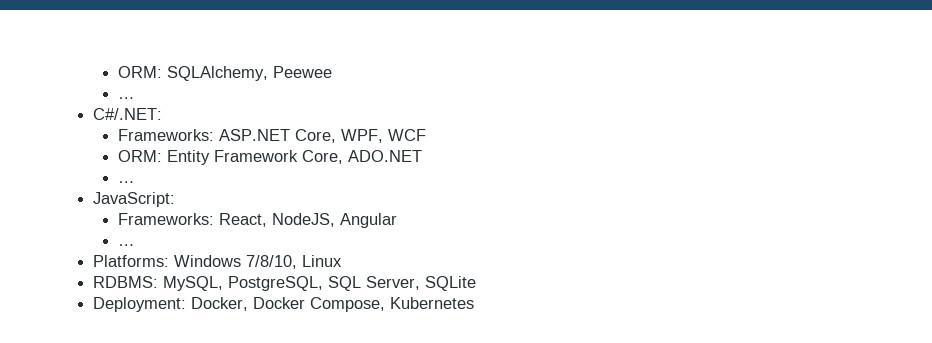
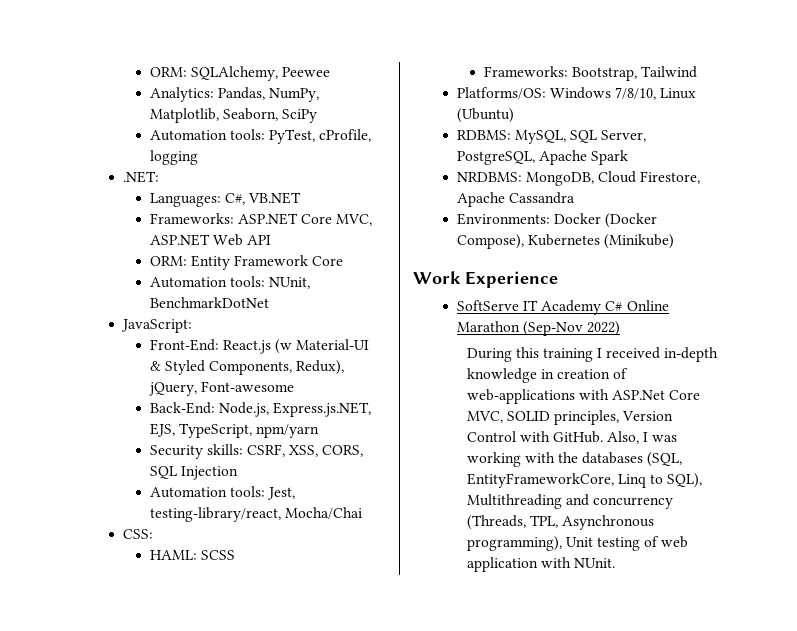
[117,97,135,99] [92,108,162,120] [117,129,426,143] [117,150,422,165] [117,181,135,183] [92,192,175,207] [117,213,397,228] [117,244,135,246] [92,255,169,267] … // C#/.NET: // Frameworks: ASP.NET Core, WPF, WCF // ORM: Entity Framework Core, ADO.NET // … // JavaScript: // Frameworks: React, NodeJS, Angular // … // Platforms: -> [149,87,319,102] [149,108,317,123] [149,129,372,144] [149,150,198,165] [122,171,159,183] [149,192,301,207] [149,213,373,226] [149,234,271,246] [149,255,344,270] [149,276,310,289] [149,297,269,308] [120,319,192,333] [149,339,370,354] [149,360,345,375] [148,381,294,396] [149,402,371,417] [149,423,319,438] [149,444,364,459] [149,466,238,480] [149,486,295,500] [149,507,362,522] [122,529,153,539] [149,550,235,560] [483,66,697,81] [456,87,546,99] Analytics: Pandas, NumPy, Matplotlib, Seaborn, SciPy // Automation tools: PyTest, cProfile, logging // .NET: // Languages: C#, VB.NET // Frameworks: ASP.NET Core MVC, ASP.NET Web API // ORM: Entity Framework Core // Automation tools: NUnit, BenchmarkDotNet // JavaScript: // Front-End: React.js (w Material-UI & Styled Components, Redux), jQuery, Font-awesome // Back-End: Node.js, Express.js.NET, EJS, TypeScript, npm/yarn // Security skills: CSRF, XSS, CORS, SQL Injection // Automation tools: Jest, testing-library/react, Mocha/Chai // CSS: // HAML: SCSS // Frameworks: Bootstrap, Tailwind // Platforms/OS:
(342, 261) none -> [456,108,514,123] (Ubuntu)
[227,276,323,291] PostgreSQL, -> (566, 137) none
[424,276,476,291] [92,297,474,312] SQLite // Deployment: Docker, Docker Compose, Kubernetes -> [456,150,629,165] [456,171,701,186] [456,192,575,207] [456,213,658,228] [456,234,675,249] [413,271,558,288] [456,300,669,315] [456,321,621,336] [466,347,719,362] [466,368,629,383] [466,389,701,404] [466,410,674,425] [466,431,678,444] [466,452,683,467] [466,473,703,488] [466,494,673,509] [466,515,654,530] [466,536,689,551] [466,557,615,572] PostgreSQL, Apache Spark // NRDBMS: MongoDB, Cloud Firestore, Apache Cassandra // Environments: Docker (Docker Compose), Kubernetes (Minikube) // Work Experience // SoftServe IT Academy C# Online Marathon (Sep-Nov 2022) // During this training I received in-depth knowledge in creation of web-applications with ASP.Net Core MVC, SOLID principles, Version Control with GitHub. Also, I was working with the databases (SQL, EntityFrameworkCore, Linq to SQL), Multithreading and concurrency (Threads, TPL, Asynchronous programming), Unit testing of web application with NUnit.

